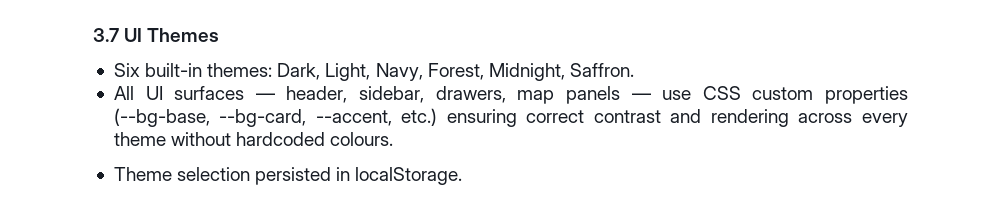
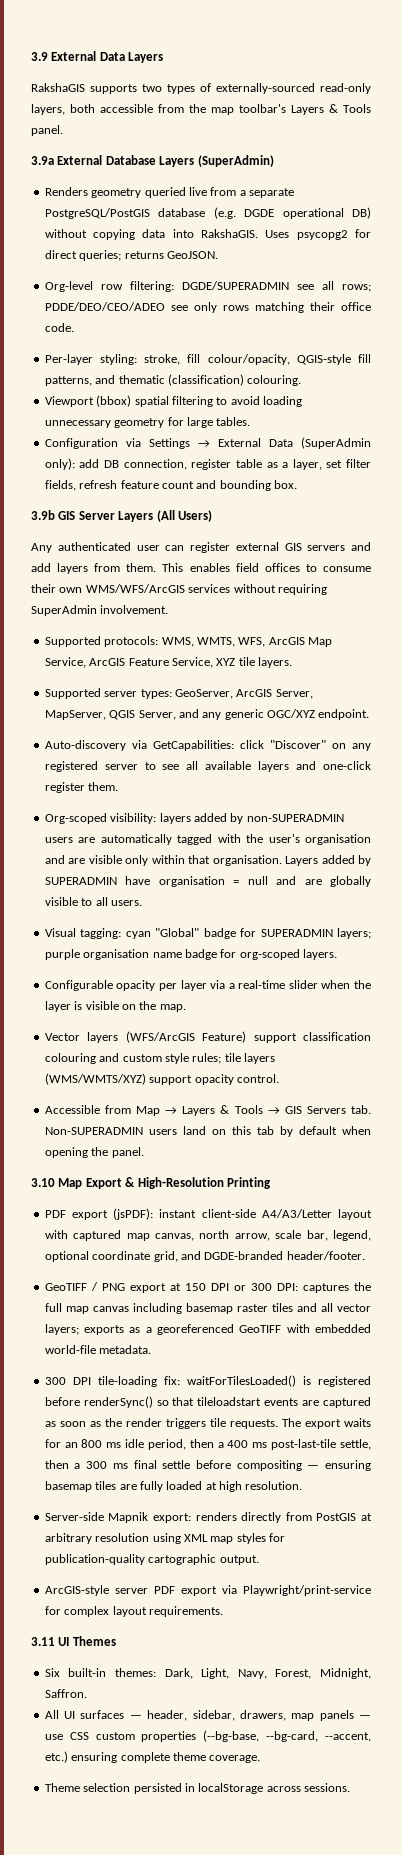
[93,28,119,42] 3.7 -> [31,51,164,63] [31,83,371,94] [31,104,371,115] [31,125,63,136] [31,155,274,167] [44,187,294,198] [44,207,371,219] [44,229,371,240] [44,250,218,261] [44,281,372,292] [44,302,371,313] [44,323,74,332] [44,354,371,365] [44,374,302,386] [44,395,302,407] [44,417,251,428] [44,437,371,449] [44,458,371,470] [44,480,297,491] [31,510,212,522] [31,542,371,553] [31,563,371,574] [31,584,327,595] [31,605,169,616] [44,636,332,647] [44,657,292,668] [44,688,313,699] [44,709,370,720] [44,740,371,751] [44,761,371,772] [44,782,119,793] [44,813,344,824] [44,834,372,845] [44,855,372,866] [44,876,372,887] [44,897,142,906] [44,928,372,939] [44,949,337,960] [44,980,371,991] [44,1001,186,1012] [44,1031,371,1043] [44,1053,275,1064] [44,1073,279,1085] [44,1105,371,1116] [44,1126,371,1137] [44,1147,144,1158] [31,1177,271,1189] [44,1208,372,1220] [44,1230,371,1241] [44,1251,365,1262] [44,1282,371,1293] [44,1303,371,1314] [44,1324,371,1335] [44,1345,152,1354] [44,1375,371,1387] [44,1396,371,1408] [44,1418,371,1429] [44,1439,371,1450] [44,1460,372,1471] [44,1481,303,1492] [44,1512,372,1523] [44,1533,285,1544] [44,1554,259,1565] [44,1585,371,1596] [44,1606,223,1617] [31,1637,55,1646] 3.9 External Data Layers // RakshaGIS supports two types of externally-sourced read-only layers, both accessible from the map toolbar's Layers & Tools panel. // 3.9a External Database Layers (SuperAdmin) // Renders geometry queried live from a separate PostgreSQL/PostGIS database (e.g. DGDE operational DB) without copying data into RakshaGIS. Uses psycopg2 for direct queries; returns GeoJSON. // Org-level row filtering: DGDE/SUPERADMIN see all rows; PDDE/DEO/CEO/ADEO see only rows matching their office code. // Per-layer styling: stroke, fill colour/opacity, QGIS-style fill patterns, and thematic (classification) colouring. // Viewport (bbox) spatial filtering to avoid loading unnecessary geometry for large tables. // Configuration via Settings → External Data (SuperAdmin only): add DB connection, register table as a layer, set filter fields, refresh feature count and bounding box. // 3.9b GIS Server Layers (All Users) // Any authenticated user can register external GIS servers and add layers from them. This enables field offices to consume their own WMS/WFS/ArcGIS services without requiring SuperAdmin involvement. // Supported protocols: WMS, WMTS, WFS, ArcGIS Map Service, ArcGIS Feature Service, XYZ tile layers. // Supported server types: GeoServer, ArcGIS Server, MapServer, QGIS Server, and any generic OGC/XYZ endpoint. // Auto-discovery via GetCapabilities: click "Discover" on any registered server to see all available layers and one-click register them. // Org-scoped visibility: layers added by non-SUPERADMIN users are automatically tagged with the user's organisation and are visible only within that organisation. Layers added by SUPERADMIN have organisation = null and are globally visible to all users. // Visual tagging: cyan "Global" badge for SUPERADMIN layers; purple organisation name badge for org-scoped layers. // Configurable opacity per layer via a real-time slider when the layer is visible on the map. // Vector layers (WFS/ArcGIS Feature) support classification colouring and custom style rules; tile layers (WMS/WMTS/XYZ) support opacity control. // Accessible from Map → Layers & Tools → GIS Servers tab. Non-SUPERADMIN users land on this tab by default when opening the panel. // 3.10 Map Export & High-Resolution Printing // PDF export (jsPDF): instant client-side A4/A3/Letter layout with captured map canvas, north arrow, scale bar, legend, optional coordinate grid, and DGDE-branded header/footer. // GeoTIFF / PNG export at 150 DPI or 300 DPI: captures the full map canvas including basemap raster tiles and all vector layers; exports as a georeferenced GeoTIFF with embedded world-file metadata. // 300 DPI tile-loading fix: waitForTilesLoaded() is registered before renderSync() so that tileloadstart events are captured as soon as the render triggers tile requests. The export waits for an 800 ms idle period, then a 400 ms post-last-tile settle, then a 300 ms final settle before compositing — ensuring basemap tiles are fully loaded at high resolution. // Server-side Mapnik export: renders directly from PostGIS at arbitrary resolution using XML map styles for publication-quality cartographic output. // ArcGIS-style server PDF export via Playwright/print-service for complex layout requirements. // 3.11
[526,109,908,127] [113,132,394,146] correct contrast and rendering across every theme without hardcoded colours. -> [120,1752,261,1763] complete theme coverage.
[355,167,463,185] localStorage. -> [198,1783,350,1794] localStorage across sessions.

